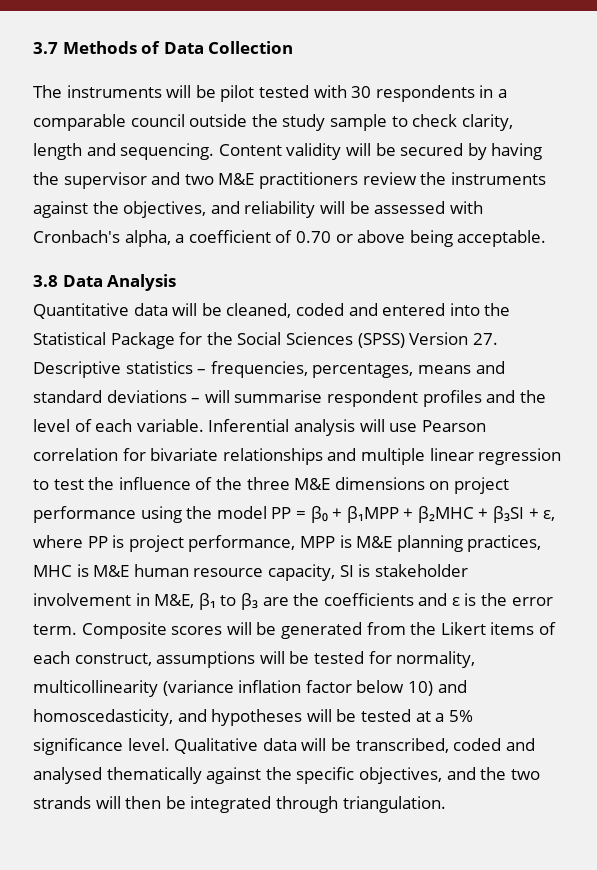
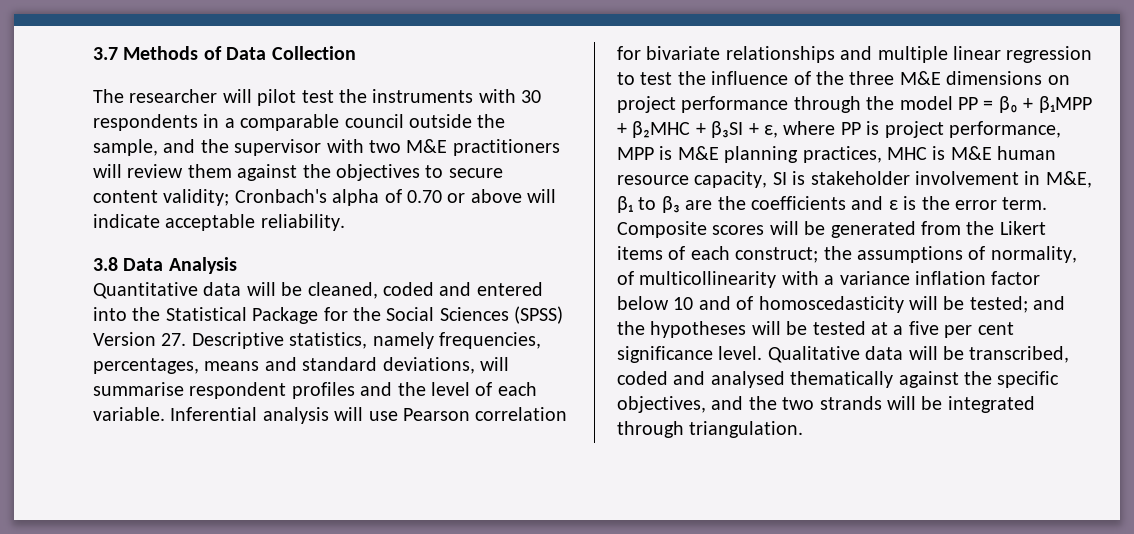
[66,85,309,102] instruments will be pilot tested -> [129,89,474,106] researcher will pilot test the instruments
[282,114,513,131] [33,143,543,160] study sample to check clarity, length and sequencing. Content validity will be secured by having -> [93,139,196,156] sample, and
[151,172,181,185] and -> [326,139,364,153] with
[362,172,546,185] [33,201,483,218] [33,230,547,247] review the instruments against the objectives, and reliability will be assessed with Cronbach's alpha, a coefficient of 0.70 or above being acceptable. -> [93,164,503,181] [93,189,557,206] [93,214,345,231] will review them against the objectives to secure content validity; Cronbach's alpha of 0.70 or above will indicate acceptable reliability.
[125,361,207,374] statistics – -> [289,332,434,349] statistics, namely
[106,390,201,403] deviations – -> [382,357,475,374] deviations,
[140,506,182,523] using -> [793,96,861,113] through
[74,651,476,668] [33,680,467,697] [33,709,207,726] construct, assumptions will be tested for normality, multicollinearity (variance inflation factor below 10) and homoscedasticity, and -> [735,246,1077,263] [617,271,1041,288] [617,296,1066,313] [617,321,645,335] construct; the assumptions of normality, of multicollinearity with a variance inflation factor below 10 and of homoscedasticity will be tested; and the
[448,710,473,722] 5% -> [908,321,1014,338] five per cent
[125,796,162,809] then -> (916, 403) none

